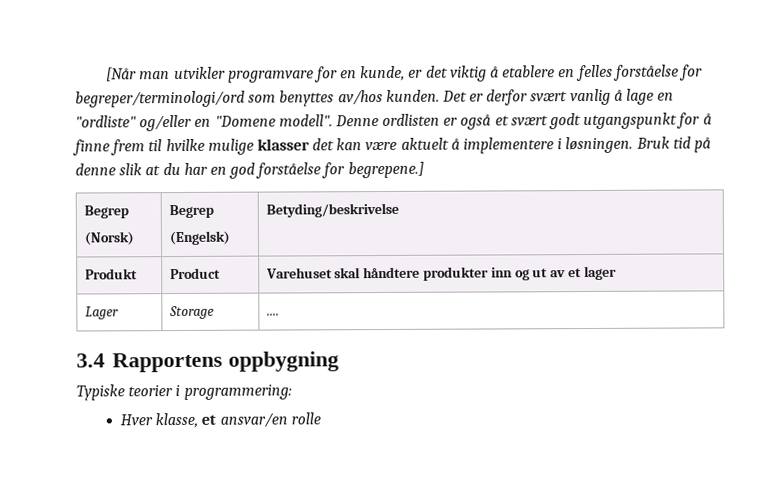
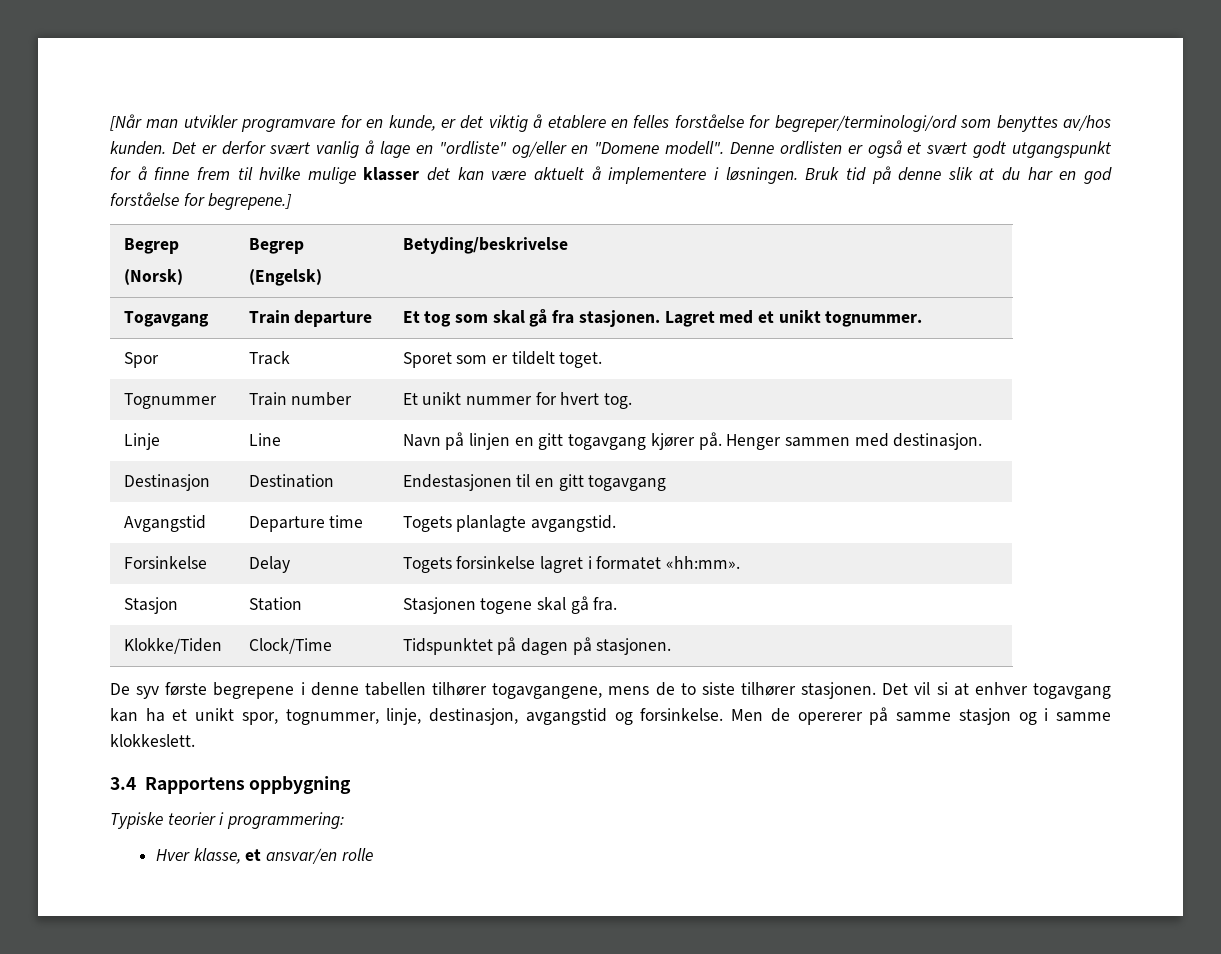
[84,268,138,280] [169,267,221,280] [265,265,617,281] [84,306,119,320] [168,305,214,320] [266,313,280,316] Produkt | Product | Varehuset skal håndtere produkter inn og ut av et lager // Lager | Storage | .... -> [123,311,209,327] [248,310,373,327] [402,309,923,327] [123,352,159,368] [248,351,290,365] [402,351,603,368] [123,393,217,409] [248,392,353,406] [402,392,633,409] [123,433,160,450] [248,433,281,446] [402,432,983,450] [123,474,210,491] [248,474,334,488] [402,474,667,491] [123,515,206,532] [248,515,364,532] [402,515,616,532] [123,556,207,569] [248,556,290,573] [402,556,741,573] [123,597,178,614] [248,597,302,611] [402,596,618,614] [123,638,222,654] [248,638,332,654] [402,637,672,655] [110,682,1111,699] [110,707,1111,725] [110,734,195,747] Togavgang | Train departure | Et tog som skal gå fra stasjonen. Lagret med et unikt tognummer. // Spor | Track | Sporet som er tildelt toget. // Tognummer | Train number | Et unikt nummer for hvert tog. // Linje | Line | Navn på linjen en gitt togavgang kjører på. Henger sammen med destinasjon. // Destinasjon | Destination | Endestasjonen til en gitt togavgang // Avgangstid | Departure time | Togets planlagte avgangstid. // Forsinkelse | Delay | Togets forsinkelse lagret i formatet «hh:mm». // Stasjon | Station | Stasjonen togene skal gå fra. // Klokke/Tiden | Clock/Time | Tidspunktet på dagen på stasjonen. // De syv første begrepene i denne tabellen tilhører togavgangene, mens de to siste tilhører stasjonen. Det vil si at enhver togavgang kan ha et unikt spor, tognummer, linje, destinasjon, avgangstid og forsinkelse. Men de opererer på samme stasjon og i samme klokkeslett.

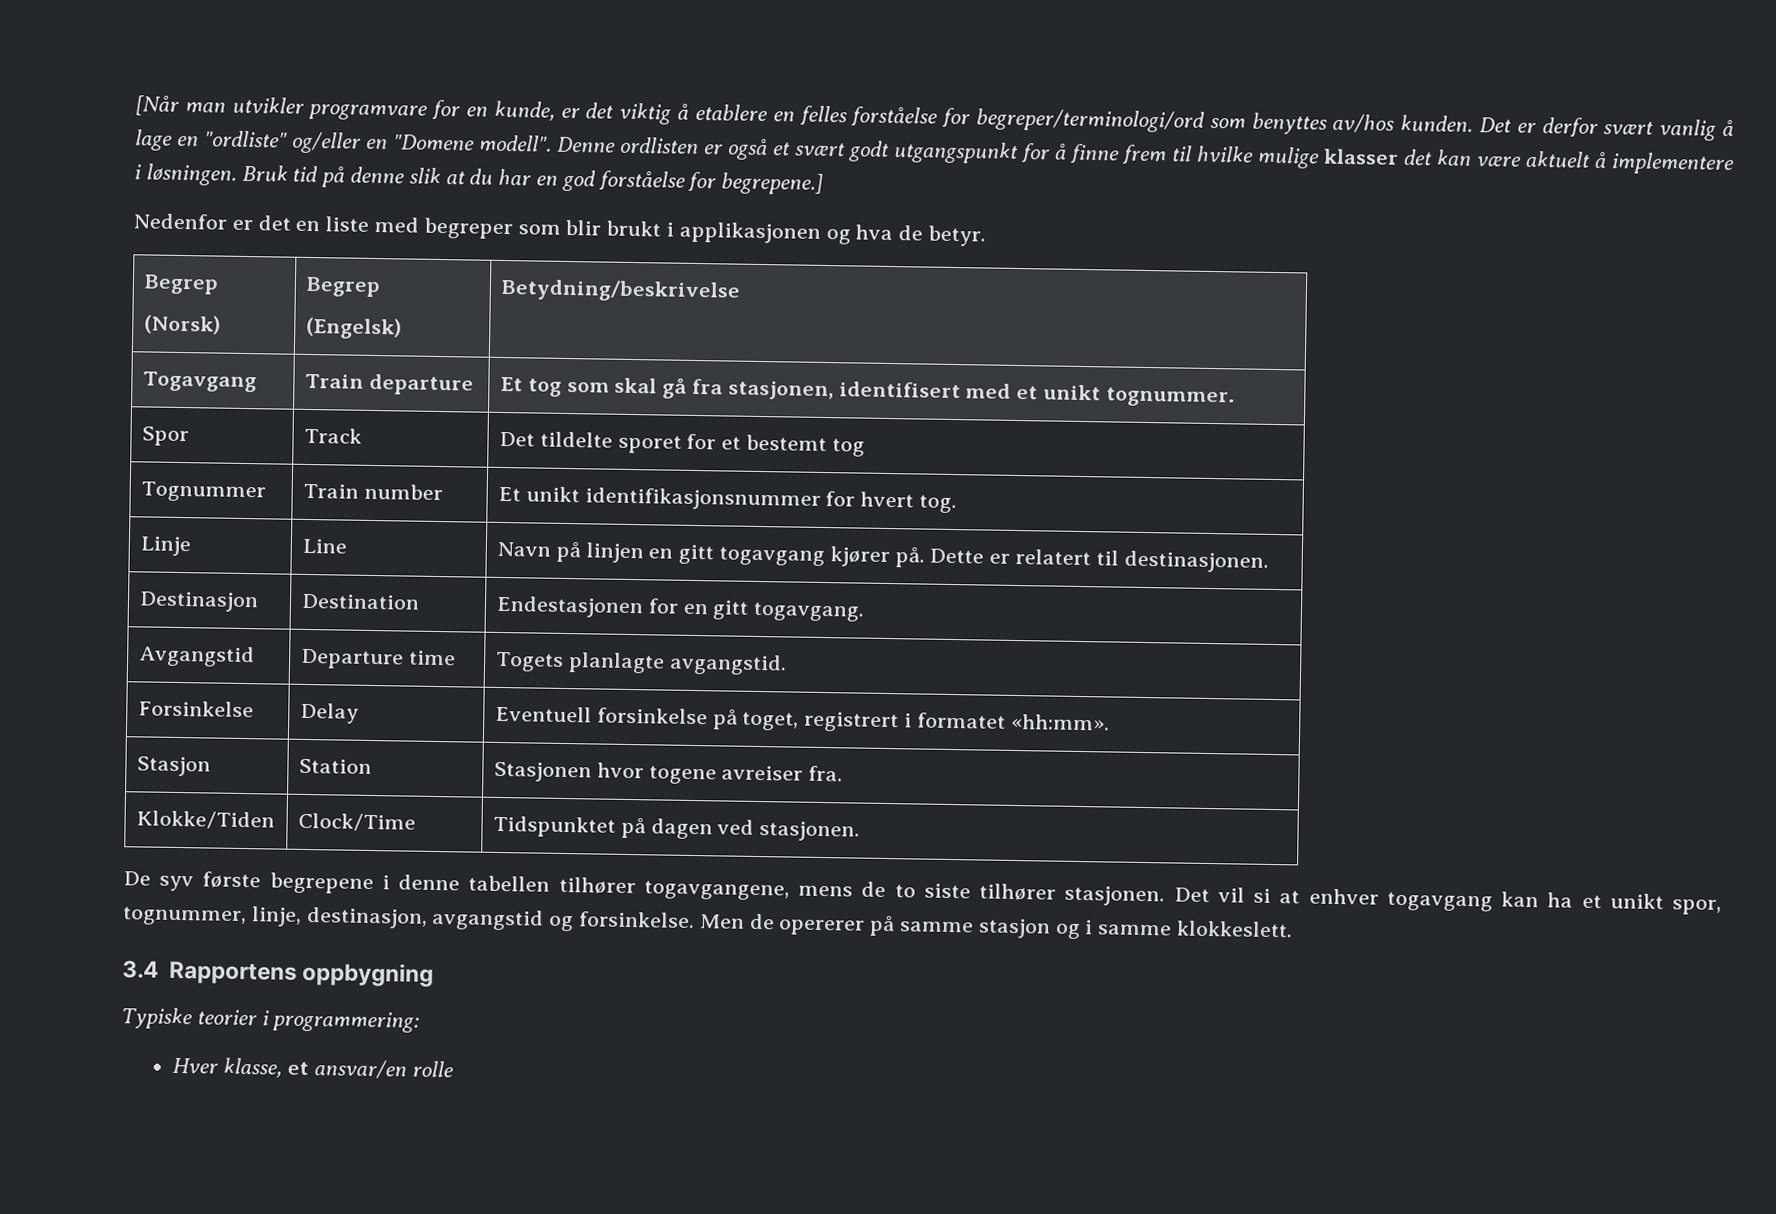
(293, 201) none -> [133,213,987,247] // Nedenfor er det en liste med begreper som blir brukt i applikasjonen og hva de betyr.
[402,237,568,254] Betyding/beskrivelse -> [500,278,741,303] Betydning/beskrivelse
[578,310,715,327] stasjonen. Lagret -> [727,380,961,401] stasjonen, identifisert
[402,351,603,368] Sporet som er tildelt toget. -> [498,431,865,457] Det tildelte sporet for et bestemt tog
[465,396,532,405] nummer -> [584,487,821,511] identifikasjonsnummer
[726,433,983,450] Henger sammen med destinasjon. -> [929,548,1269,573] Dette er relatert til destinasjonen.
[516,474,667,491] til en gitt togavgang -> [647,598,866,622] for en gitt togavgang.
[402,556,583,573] Togets forsinkelse lagret -> [494,705,900,733] Eventuell forsinkelse på toget, registrert
[480,596,589,614] togene skal gå -> [596,762,804,785] hvor togene avreiser
[572,637,592,655] på -> [717,819,755,835] ved

